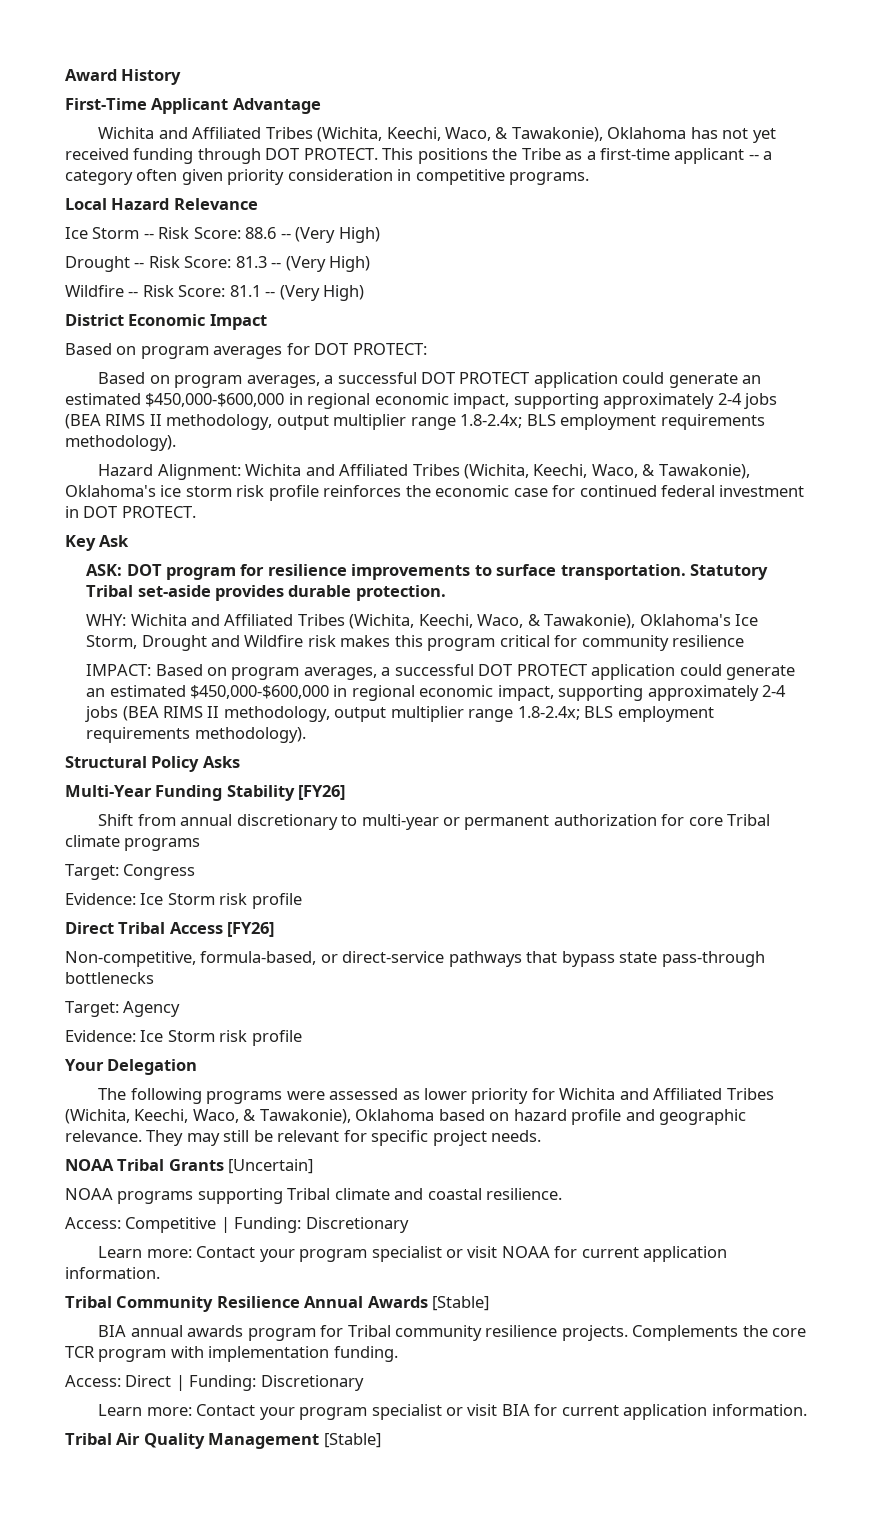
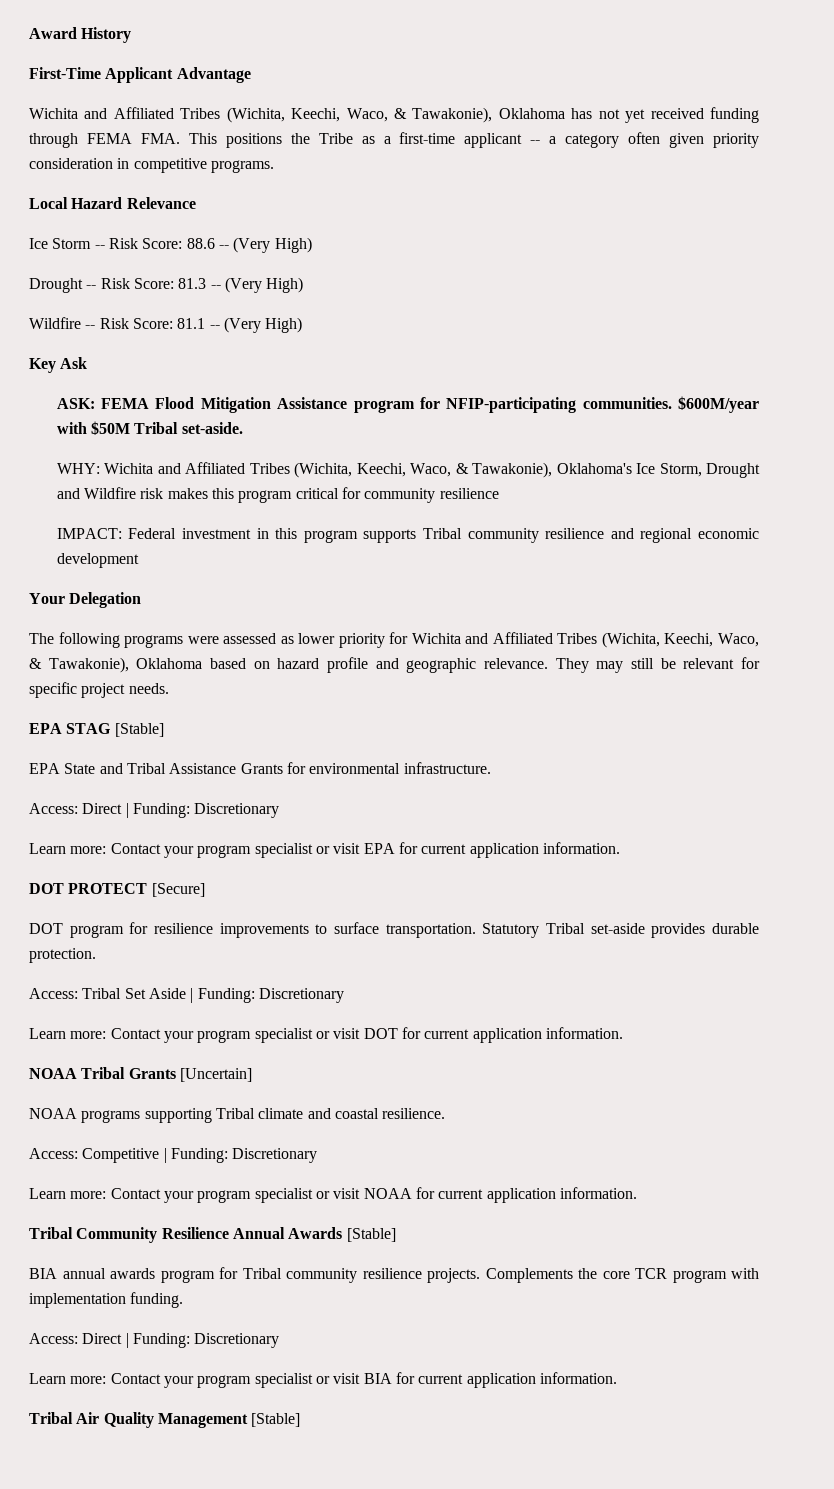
[265,148,378,160] DOT PROTECT. -> [86,133,180,144] FEMA FMA.
[65,314,267,330] [65,343,427,359] [98,372,762,388] [65,393,778,409] [65,414,765,430] [65,435,176,451] [98,464,750,480] [65,485,805,501] [65,506,196,518] [65,535,130,551] [86,564,769,580] [86,585,446,601] District Economic Impact // Based on program averages for DOT PROTECT: // Based on program averages, a successful DOT PROTECT application could generate an estimated $450,000-$600,000 in regional economic impact, supporting approximately 2-4 jobs (BEA RIMS II methodology, output multiplier range 1.8-2.4x; BLS employment requirements methodology). // Hazard Alignment: Wichita and Affiliated Tribes (Wichita, Keechi, Waco, & Tawakonie), Oklahoma's ice storm risk profile reinforces the economic case for continued federal investment in DOT PROTECT. // Key Ask // ASK: DOT program for resilience improvements to surface transportation. Statutory Tribal set-aside provides durable protection. -> [29,357,88,373] [56,396,759,413] [56,421,243,435] Key Ask // ASK: FEMA Flood Mitigation Assistance program for NFIP-participating communities. $600M/year with $50M Tribal set-aside.
[155,664,796,680] [86,685,787,701] [85,706,714,722] [86,727,306,743] [65,756,240,772] [65,785,346,801] [98,814,771,830] [65,835,201,851] [65,864,196,880] [65,893,302,909] [65,922,275,937] [65,951,765,967] [65,972,154,984] [65,1001,181,1017] [65,1030,302,1046] Based on program averages, a successful DOT PROTECT application could generate an estimated $450,000-$600,000 in regional economic impact, supporting approximately 2-4 jobs (BEA RIMS II methodology, output multiplier range 1.8-2.4x; BLS employment requirements methodology). // Structural Policy Asks // Multi-Year Funding Stability [FY26] // Shift from annual discretionary to multi-year or permanent authorization for core Tribal climate programs // Target: Congress // Evidence: Ice Storm risk profile // Direct Tribal Access [FY26] // Non-competitive, formula-based, or direct-service pathways that bypass state pass-through bottlenecks // Target: Agency // Evidence: Ice Storm risk profile -> [128,528,759,543] [56,553,139,568] Federal investment in this program supports Tribal community resilience and regional economic development
(542, 1136) none -> [29,723,164,737] [29,762,491,774] [29,803,280,818] [29,842,620,858] [29,883,205,897] [29,922,759,938] [29,948,96,963] [29,988,344,1003] [29,1027,623,1043] // EPA STAG [Stable] // EPA State and Tribal Assistance Grants for environmental infrastructure. // Access: Direct | Funding: Discretionary // Learn more: Contact your program specialist or visit EPA for current application information. // DOT PROTECT [Secure] // DOT program for resilience improvements to surface transportation. Statutory Tribal set-aside provides durable protection. // Access: Tribal Set Aside | Funding: Discretionary // Learn more: Contact your program specialist or visit DOT for current application information.

